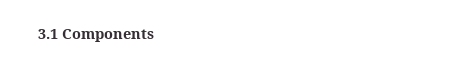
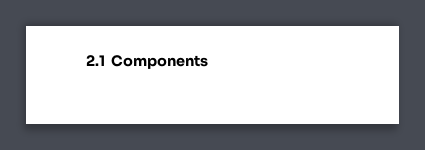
[38,29,58,39] 3.1 -> [86,55,105,66] 2.1

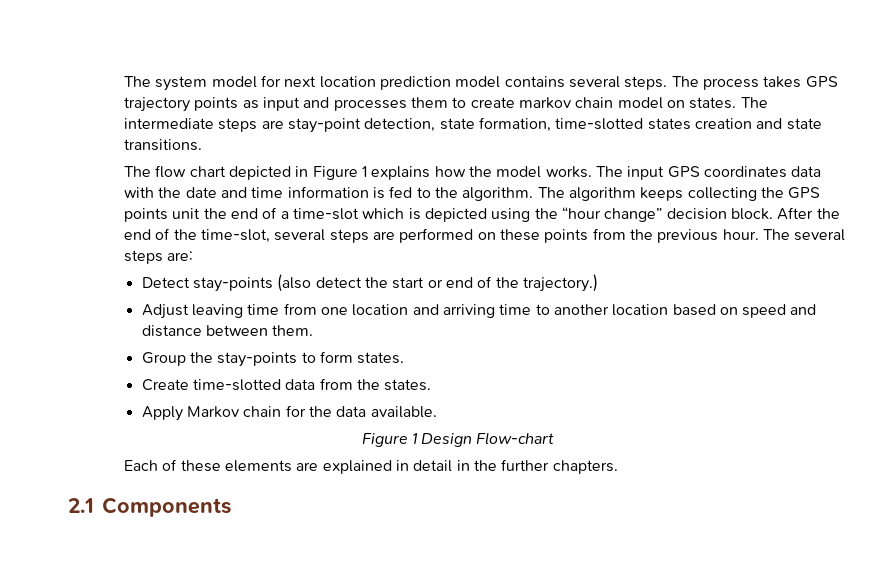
(86, 60) none -> [124,75,838,91] [124,97,768,112] [124,117,822,133] [124,139,203,151] [124,165,822,180] [124,186,821,201] [124,207,840,222] [124,228,846,243] [124,250,194,264] [141,274,598,292] [141,303,817,319] [141,325,314,337] [141,351,405,367] [141,378,432,391] [141,405,437,421] [361,432,555,447] [124,459,618,474] The system model for next location prediction model contains several steps. The process takes GPS trajectory points as input and processes them to create markov chain model on states. The intermediate steps are stay-point detection, state formation, time-slotted states creation and state transitions. // The flow chart depicted in Figure 1 explains how the model works. The input GPS coordinates data with the date and time information is fed to the algorithm. The algorithm keeps collecting the GPS points unit the end of a time-slot which is depicted using the “hour change” decision block. After the end of the time-slot, several steps are performed on these points from the previous hour. The several steps are: // Detect stay-points (also detect the start or end of the trajectory.) // Adjust leaving time from one location and arriving time to another location based on speed and distance between them. // Group the stay-points to form states. // Create time-slotted data from the states. // Apply Markov chain for the data available. // Figure 1 Design Flow-chart // Each of these elements are explained in detail in the further chapters. //

